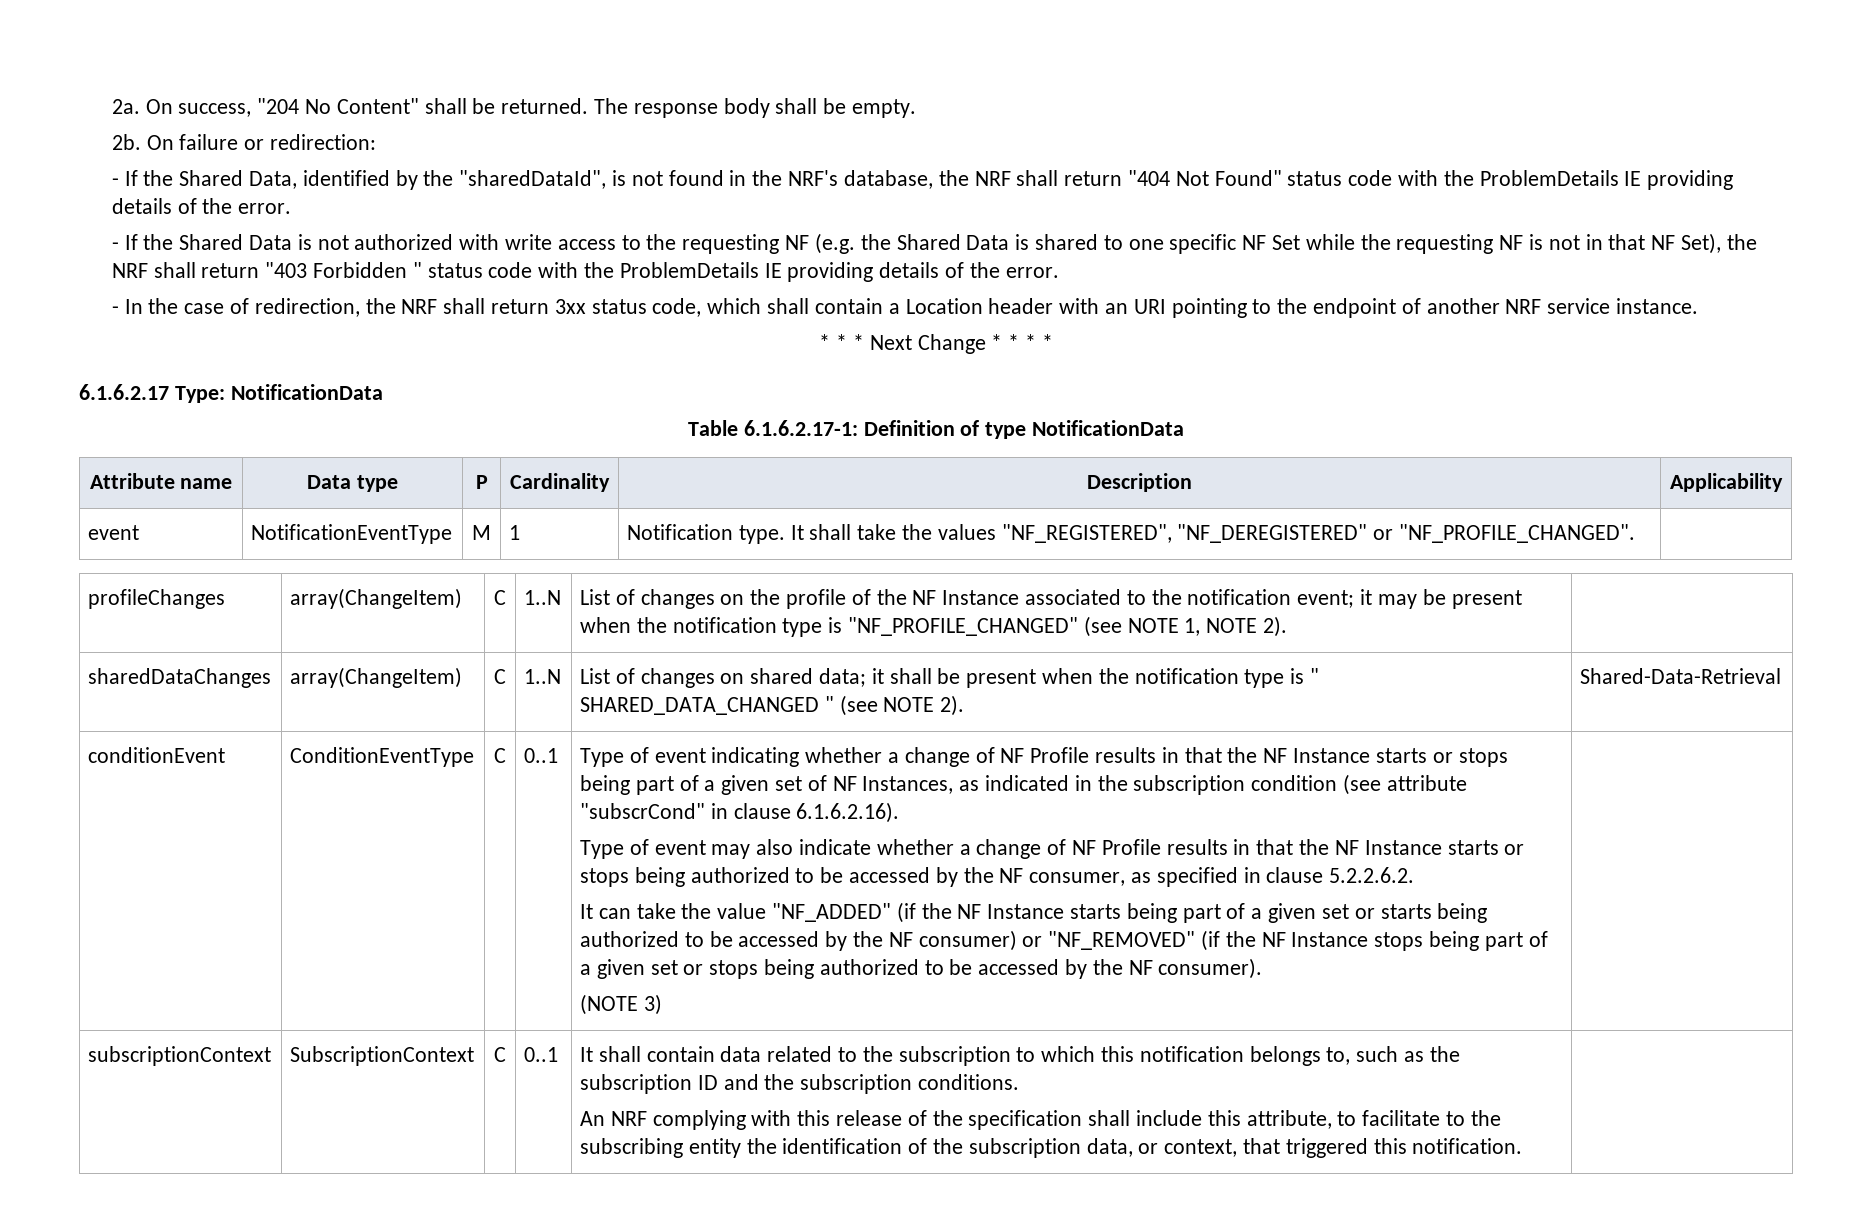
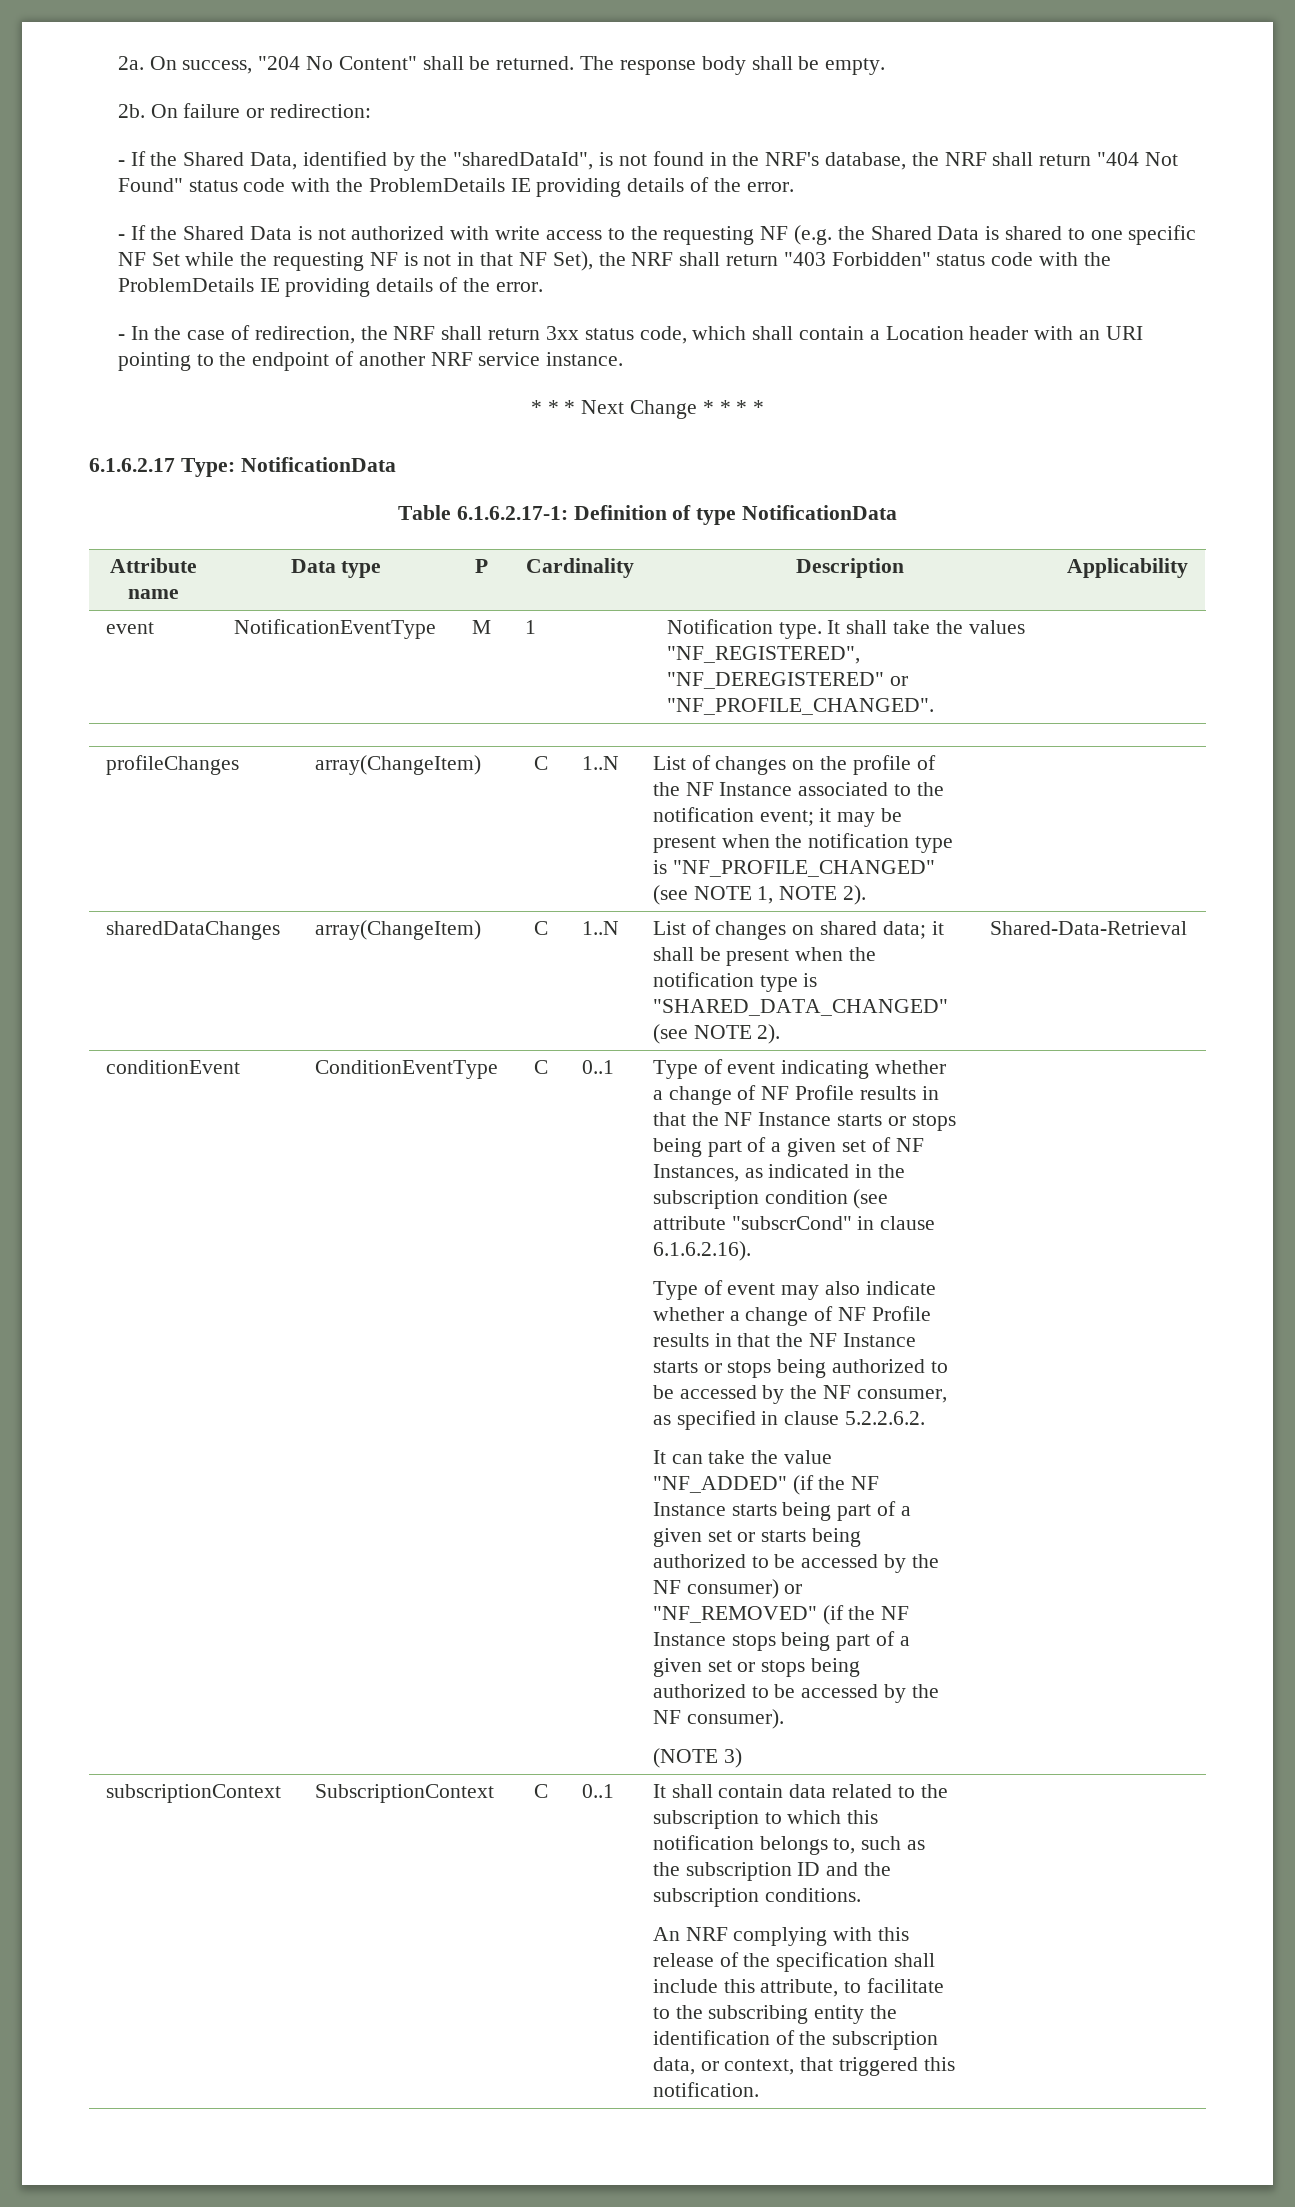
[313,262,422,278] Forbidden " -> [831,252,931,266] Forbidden"
[1310,668,1320,684] [580,696,834,715] " SHARED_DATA_CHANGED " -> [652,999,948,1016] "SHARED_DATA_CHANGED"

